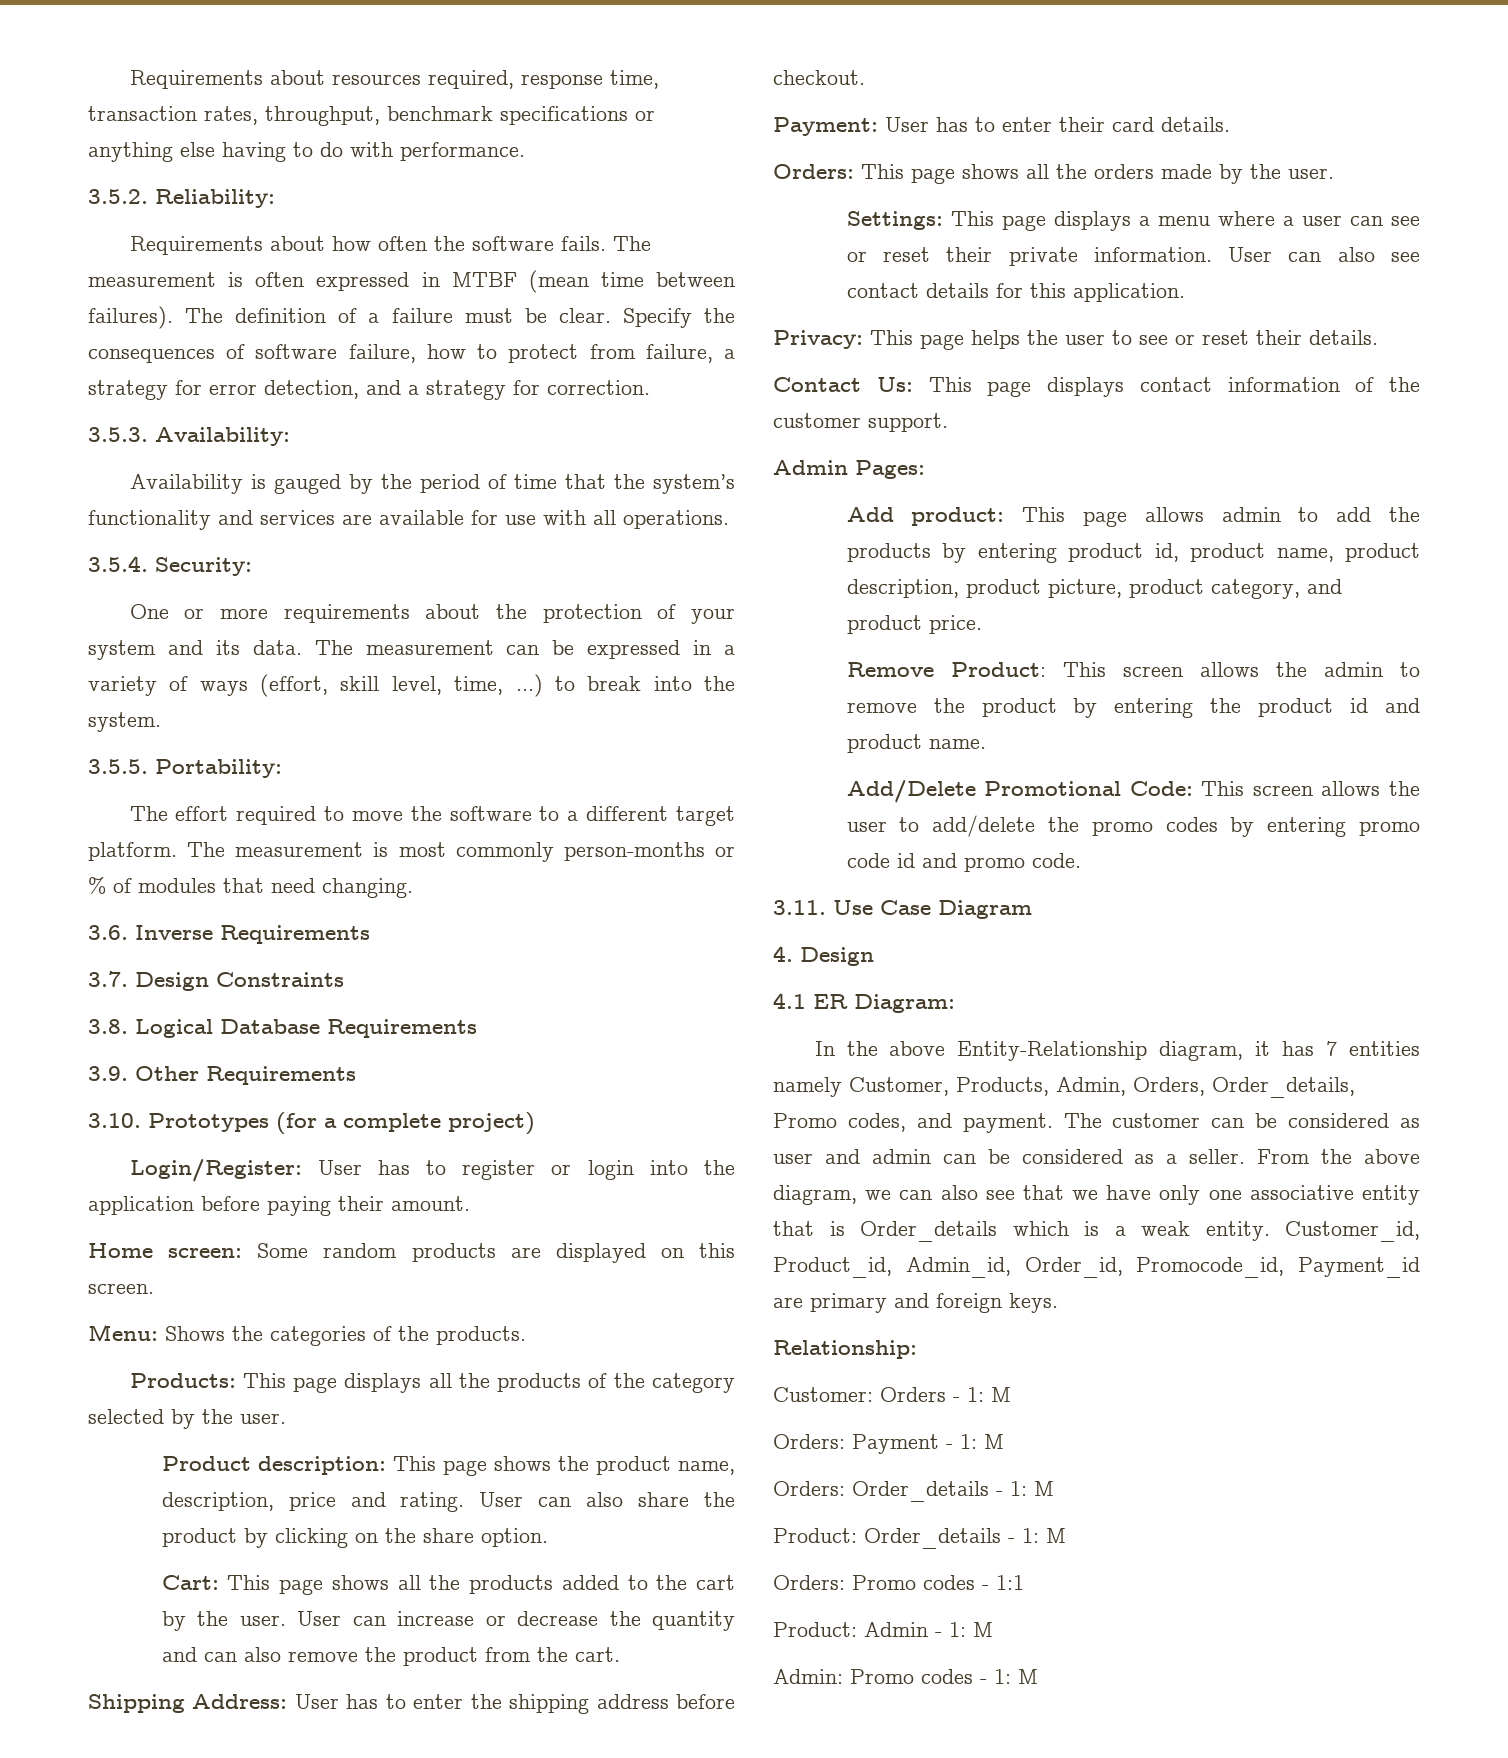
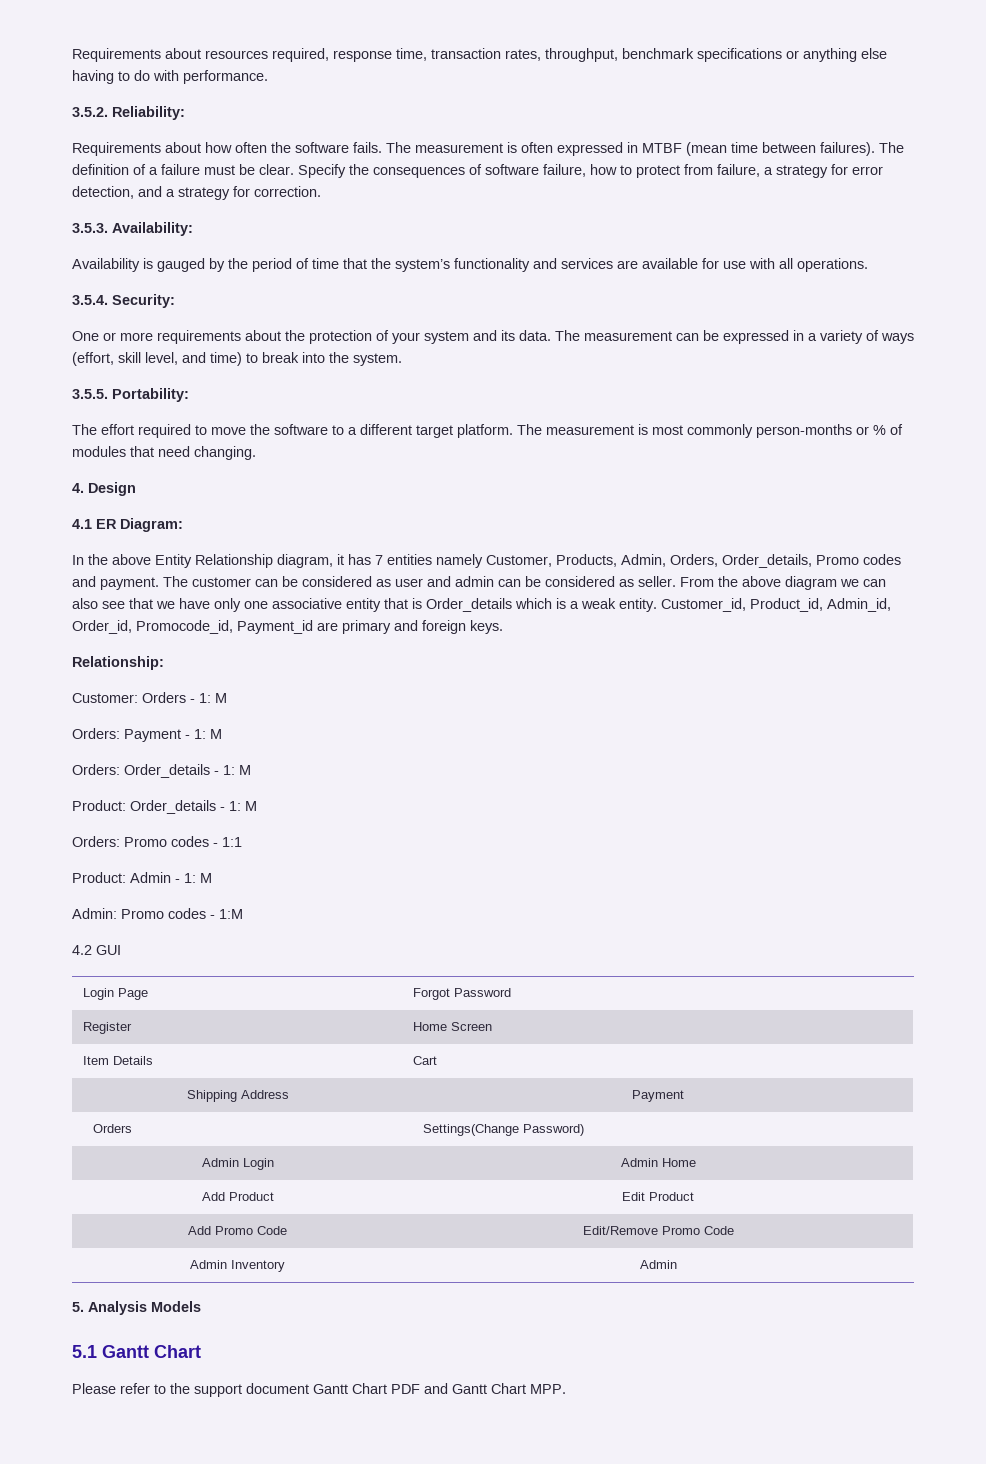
[454,674,543,697] time, ...) -> [182,352,242,366] and time)
[88,925,370,944] [88,971,344,991] [88,1019,477,1038] [88,1066,356,1085] [88,1112,535,1135] [129,1159,735,1182] [88,1196,470,1216] [88,1243,735,1263] [88,1283,154,1294] [88,1324,526,1346] [129,1373,735,1393] [88,1409,286,1429] [161,1456,735,1476] [161,1492,735,1512] [161,1528,548,1548] [161,1575,735,1595] [161,1611,736,1631] [161,1647,620,1666] [88,1694,736,1714] [773,70,865,85] [773,117,1230,136] [773,164,1334,184] [846,211,1420,231] [846,247,1420,266] [846,283,1185,302] [773,330,1378,350] [773,377,1420,397] [773,413,948,432] [773,460,925,479] [846,507,1420,527] [846,543,1420,563] [846,579,1342,599] [846,615,982,634] [846,662,1420,677] [846,698,1420,718] [846,734,986,753] [846,780,1420,803] [846,815,1420,837] [846,853,1081,872] [773,900,1032,919] // 3.6. Inverse Requirements // 3.7. Design Constraints // 3.8. Logical Database Requirements // 3.9. Other Requirements // 3.10. Prototypes (for a complete project) // Login/Register: User has to register or login into the application before paying their amount. // Home screen: Some random products are displayed on this screen. // Menu: Shows the categories of the products. // Products: This page displays all the products of the category selected by the user. // Product description: This page shows the product name, description, price and rating. User can also share the product by clicking on the share option. // Cart: This page shows all the products added to the cart by the user. User can increase or decrease the quantity and can also remove the product from the cart. // Shipping Address: User has to enter the shipping address before checkout. // Payment: User has to enter their card details. // Orders: This page shows all the orders made by the user. // Settings: This page displays a menu where a user can see or reset their private information. User can also see contact details for this application. // Privacy: This page helps the user to see or reset their details. // Contact Us: This page displays contact information of the customer support. // Admin Pages: // Add product: This page allows admin to add the products by entering product id, product name, product description, product picture, product category, and product price. // Remove Product: This screen allows the admin to remove the product by entering the product id and product name. // Add/Delete Promotional Code: This screen allows the user to add/delete the promo codes by entering promo code id and promo code. // 3.11. Use Case Diagram -> (256, 453) none
[957,1041,1148,1061] Entity-Relationship -> [155,554,273,568] Entity Relationship
[847,1113,906,1132] codes, -> [863,554,901,565] codes
[1166,1154,1178,1164] a -> (634, 583) none
[773,1185,857,1205] diagram, -> [785,576,837,590] diagram
[994,1669,1038,1684] 1: M -> [219,909,243,919] [72,945,121,955] [83,988,149,1000] [413,988,512,1000] [83,1022,133,1034] [413,1022,493,1031] [83,1056,154,1065] [413,1056,438,1065] [186,1090,289,1102] [631,1090,684,1102] [93,1124,133,1133] [423,1124,585,1136] [201,1158,274,1170] [620,1158,696,1167] [201,1192,274,1201] [621,1192,694,1201] [188,1226,287,1235] [582,1226,734,1235] [190,1260,285,1272] [639,1260,677,1269] [72,1301,201,1315] [72,1345,201,1358] [72,1383,566,1397] 1:M // 4.2 GUI // Login Page | Forgot Password // Register | Home Screen // Item Details | Cart // Shipping Address | Payment // Orders | Settings(Change Password) // Admin Login | Admin Home // Add Product | Edit Product // Add Promo Code | Edit/Remove Promo Code // Admin Inventory | Admin // 5. Analysis Models // 5.1 Gantt Chart // Please refer to the support document Gantt Chart PDF and Gantt Chart MPP.

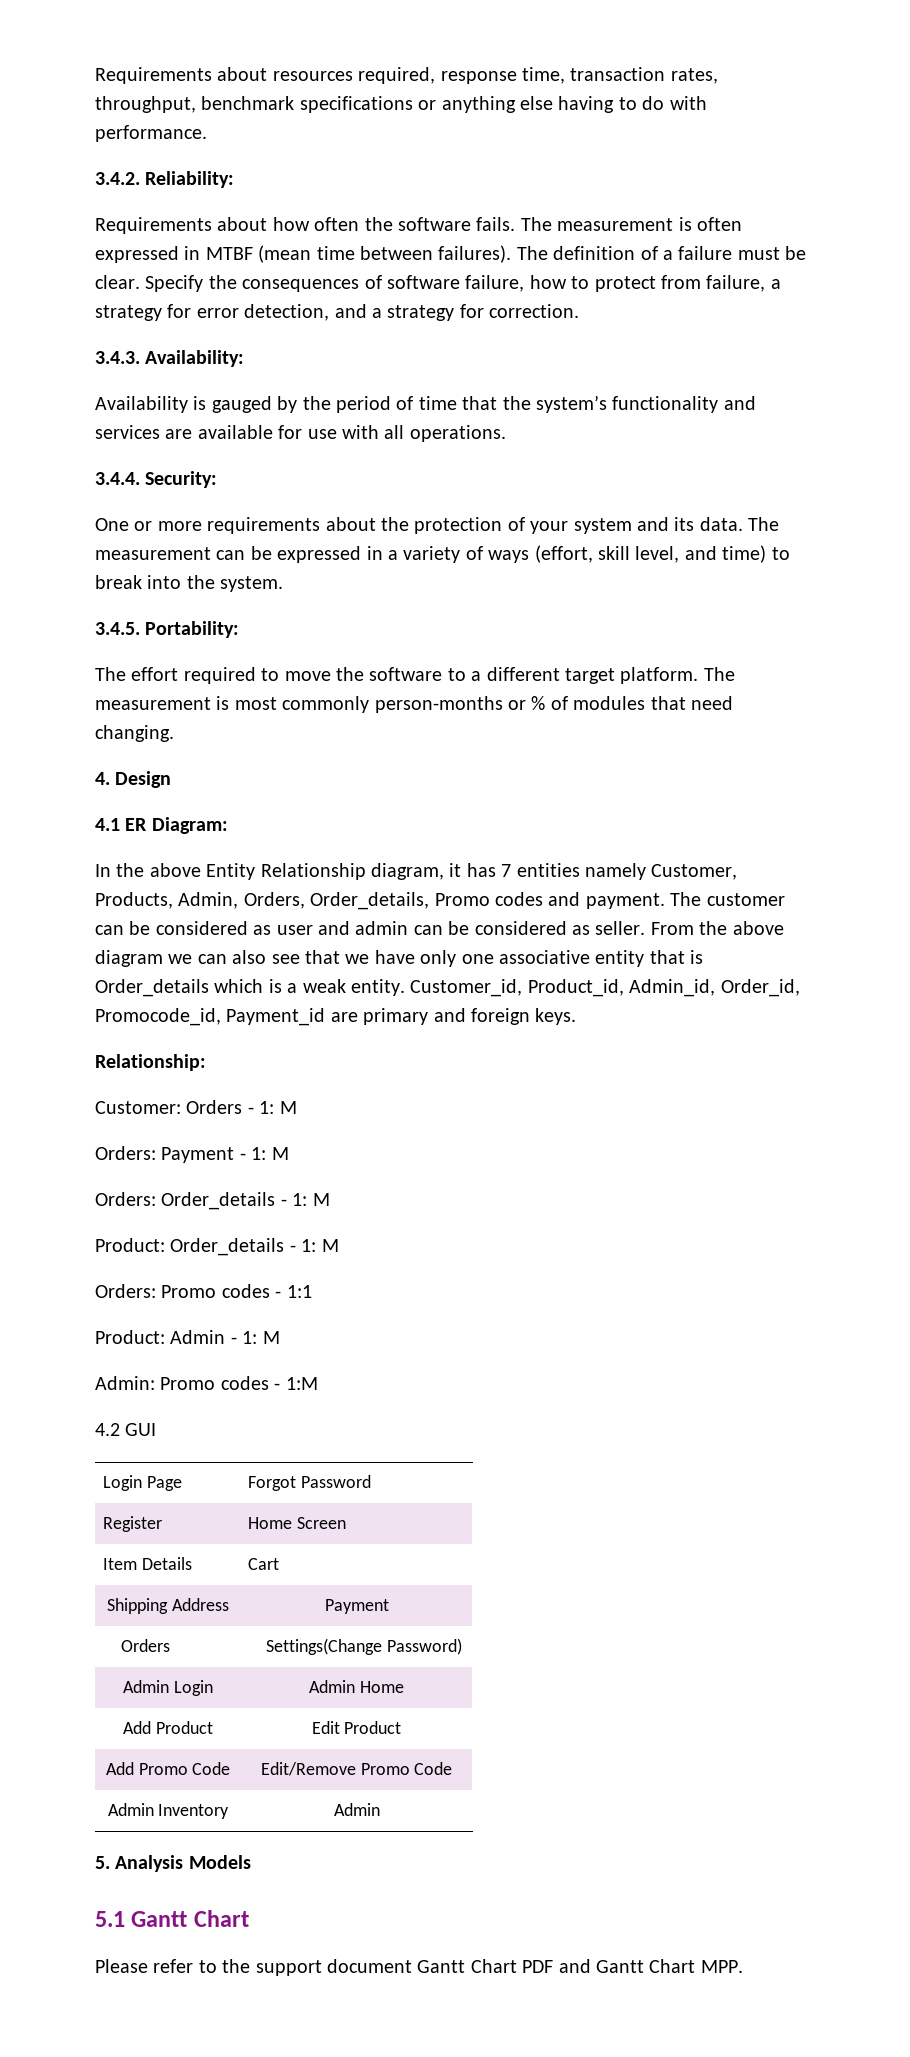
[72,107,108,117] 3.5.2. -> [95,172,140,185] 3.4.2.
[72,223,108,233] 3.5.3. -> [95,351,140,364] 3.4.3.
[72,295,108,305] 3.5.4. -> [95,472,140,485] 3.4.4.
[72,389,108,399] 3.5.5. -> [95,622,140,635] 3.4.5.

